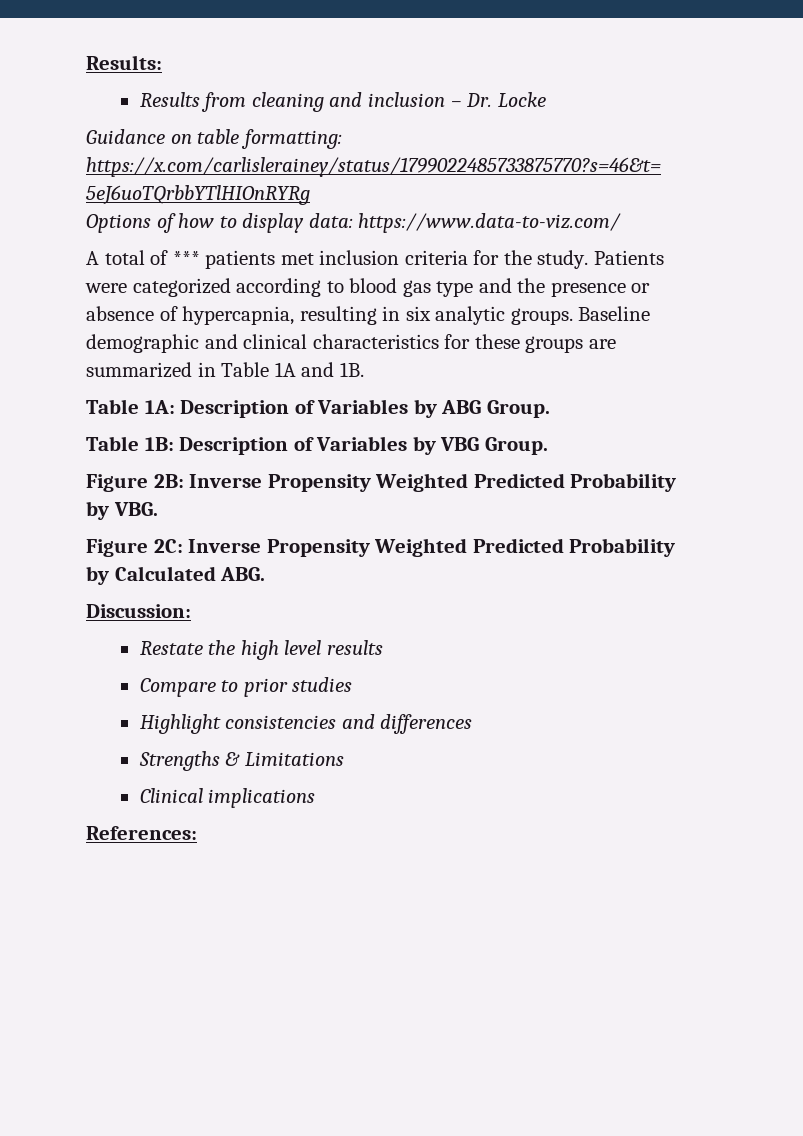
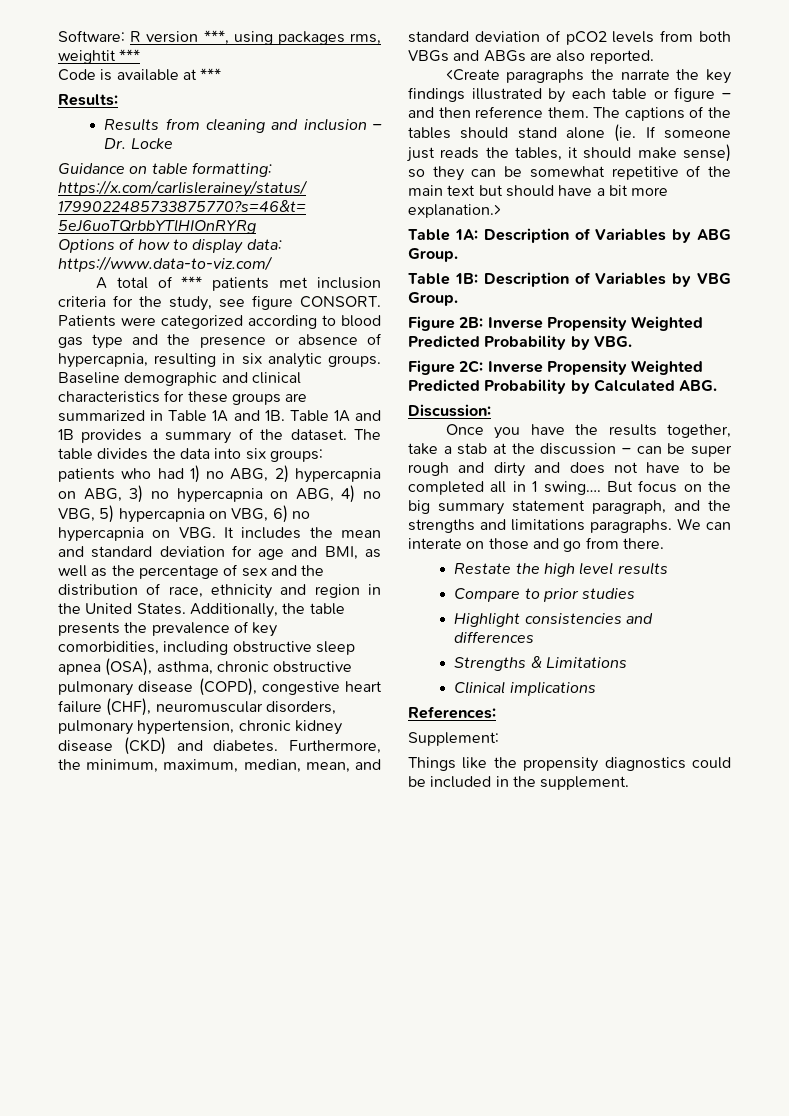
(86, 62) none -> [58,30,381,45] [58,49,141,64] [58,68,222,81] Software: R version ***, using packages rms, weightit *** // Code is available at *** //
[537,250,589,269] study. -> [169,295,381,311] study, see figure CONSORT.
(364, 369) none -> [289,410,381,422] [58,428,381,444] [58,448,323,462] [58,465,381,483] [58,485,381,503] [58,505,310,523] [58,527,381,542] [58,545,381,560] [58,564,325,579] [58,583,381,599] [58,603,345,618] [58,621,278,637] [58,641,355,655] [58,658,353,676] [58,678,382,696] [58,698,336,716] [58,720,342,735] [58,737,381,755] [58,759,382,773] [408,30,731,45] [408,50,654,64] [445,69,731,84] [408,87,731,103] [408,106,731,121] [408,124,731,142] [406,144,731,162] [408,165,731,181] [408,185,669,197] [408,204,501,218] Table 1A and 1B provides a summary of the dataset. The table divides the data into six groups: patients who had 1) no ABG, 2) hypercapnia on ABG, 3) no hypercapnia on ABG, 4) no VBG, 5) hypercapnia on VBG, 6) no hypercapnia on VBG. It includes the mean and standard deviation for age and BMI, as well as the percentage of sex and the distribution of race, ethnicity and region in the United States. Additionally, the table presents the prevalence of key comorbidities, including obstructive sleep apnea (OSA), asthma, chronic obstructive pulmonary disease (COPD), congestive heart failure (CHF), neuromuscular disorders, pulmonary hypertension, chronic kidney disease (CKD) and diabetes. Furthermore, the minimum, maximum, median, mean, and standard deviation of pCO2 levels from both VBGs and ABGs are also reported. // <Create paragraphs the narrate the key findings illustrated by each table or figure – and then reference them. The captions of the tables should stand alone (ie. If someone just reads the tables, it should make sense) so they can be somewhat repetitive of the main text but should have a bit more explanation.>
(191, 611) none -> [445,424,731,439] [408,443,732,457] [408,462,731,477] [408,480,731,495] [408,500,731,515] [408,518,731,533] [408,537,664,552] // Once you have the results together, take a stab at the discussion – can be super rough and dirty and does not have to be completed all in 1 swing…. But focus on the big summary statement paragraph, and the strengths and limitations paragraphs. We can interate on those and go from there.
(197, 833) none -> [408,732,499,746] [408,757,731,772] [408,776,630,790] // Supplement: // Things like the propensity diagnostics could be included in the supplement.

